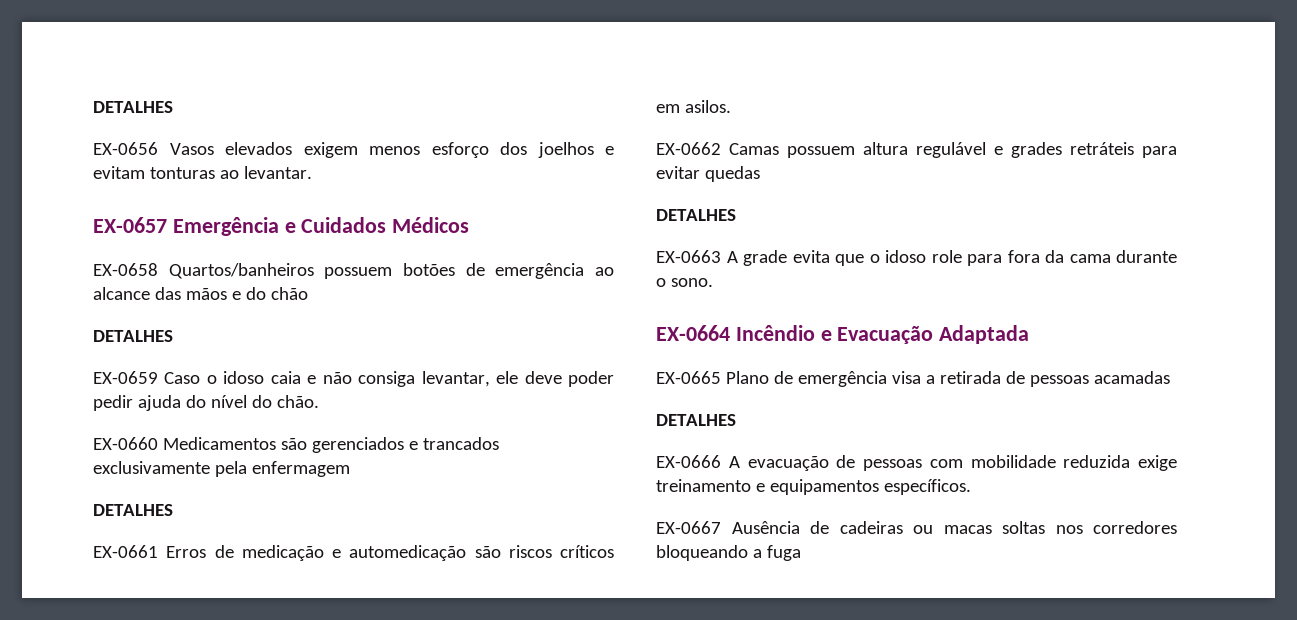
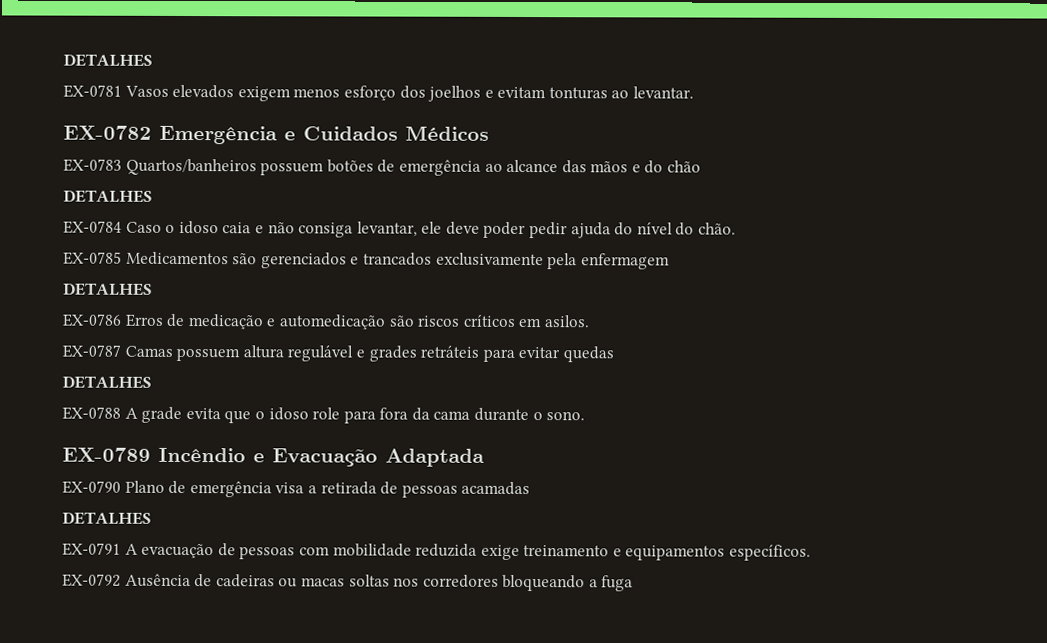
[93,101,173,113] [93,142,158,155] DETALHES // EX-0656 -> [63,53,153,67] [63,84,122,98] DETALHES // EX-0781
[93,217,167,233] EX-0657 -> [63,125,152,140] EX-0782
[93,263,158,276] EX-0658 -> [63,158,122,172] EX-0783
[93,371,158,384] EX-0659 -> [63,220,122,234] EX-0784
[93,437,158,450] EX-0660 -> [63,251,122,265] EX-0785
[93,545,158,558] EX-0661 -> [62,313,122,327] EX-0786
[656,142,721,155] EX-0662 -> [62,344,121,358] EX-0787
[656,250,721,263] EX-0663 -> [62,406,121,420] EX-0788
[656,325,730,341] EX-0664 -> [62,447,151,462] EX-0789
[656,371,721,384] EX-0665 -> [62,480,121,494] EX-0790
[656,455,721,468] EX-0666 -> [62,542,121,556] EX-0791
[656,521,721,534] EX-0667 -> [62,573,121,587] EX-0792

